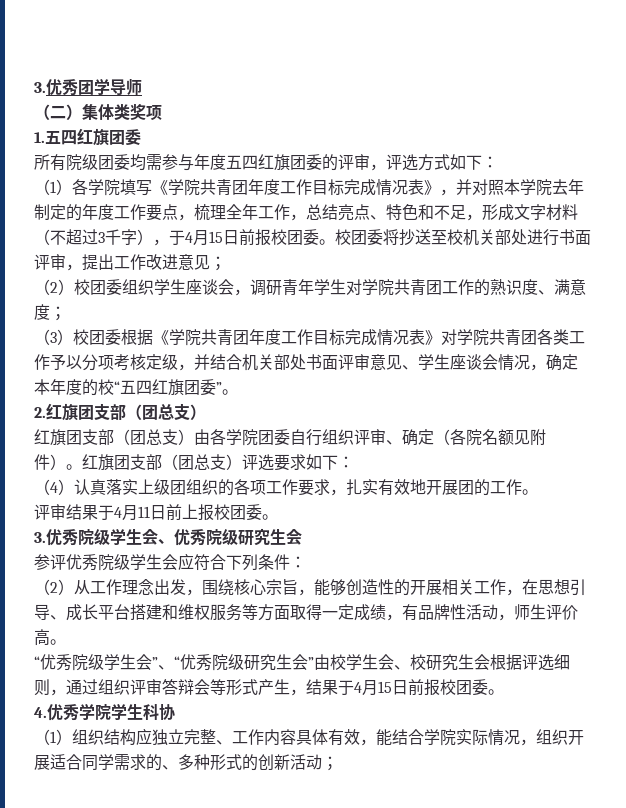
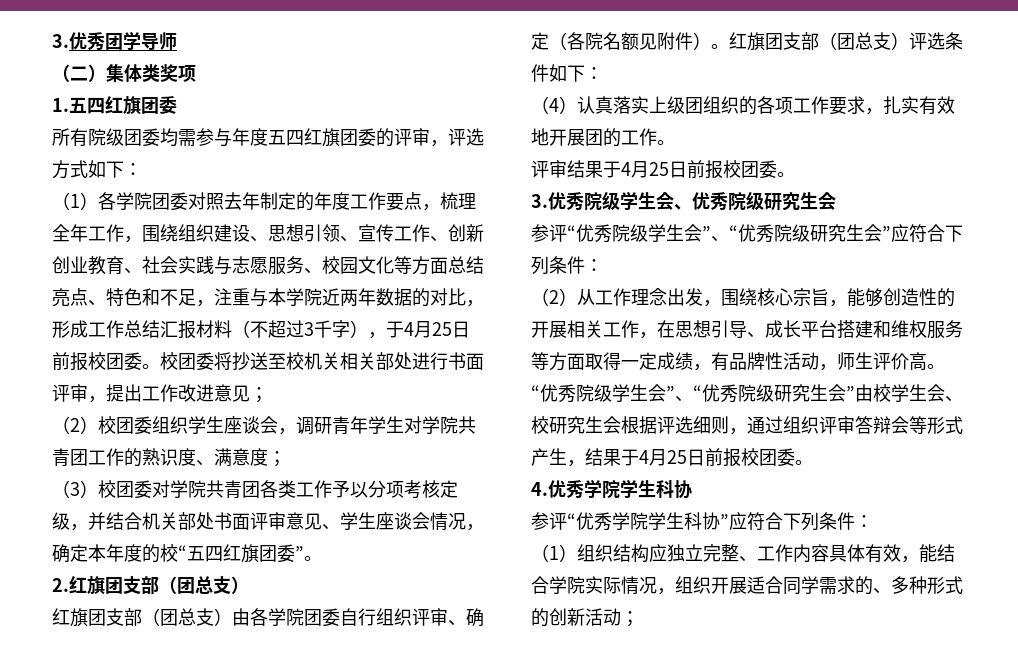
[120,179,552,196] 填写《学院共青团年度工作目标完成情况表》，并对照本学院 -> [152,192,224,210] 团委对照
(306, 217) none -> [142,224,484,242] [52,256,448,275] 围绕组织建设、思想引领、宣传工作、创新创业教育、社会实践与志愿服务、校园文化等方面
[482,204,546,221] 形成文字 -> [214,288,484,307] [52,320,196,339] 注重与本学院近两年数据的对比，形成工作总结汇报
[209,231,223,243] 15 -> [432,322,452,336] 25
(495, 237) none -> [340,352,376,370] 相关
[121,329,441,346] 根据《学院共青团年度工作目标完成情况表》 -> (152, 489) none
[274,454,306,471] 要求 -> [945,32,963,50] [531,64,549,82] 条件
[138,504,198,521] 11日前上 -> [649,160,705,178] 25日前
[66,554,178,571] 优秀院级学生会 -> [567,224,891,243] “优秀院级学生会”、“优秀院级研究生会”
[378,681,392,693] 15 -> [667,450,687,464] 25
(175, 712) none -> [531,512,873,531] // 参评“优秀学院学生科协”应符合下列条件：

